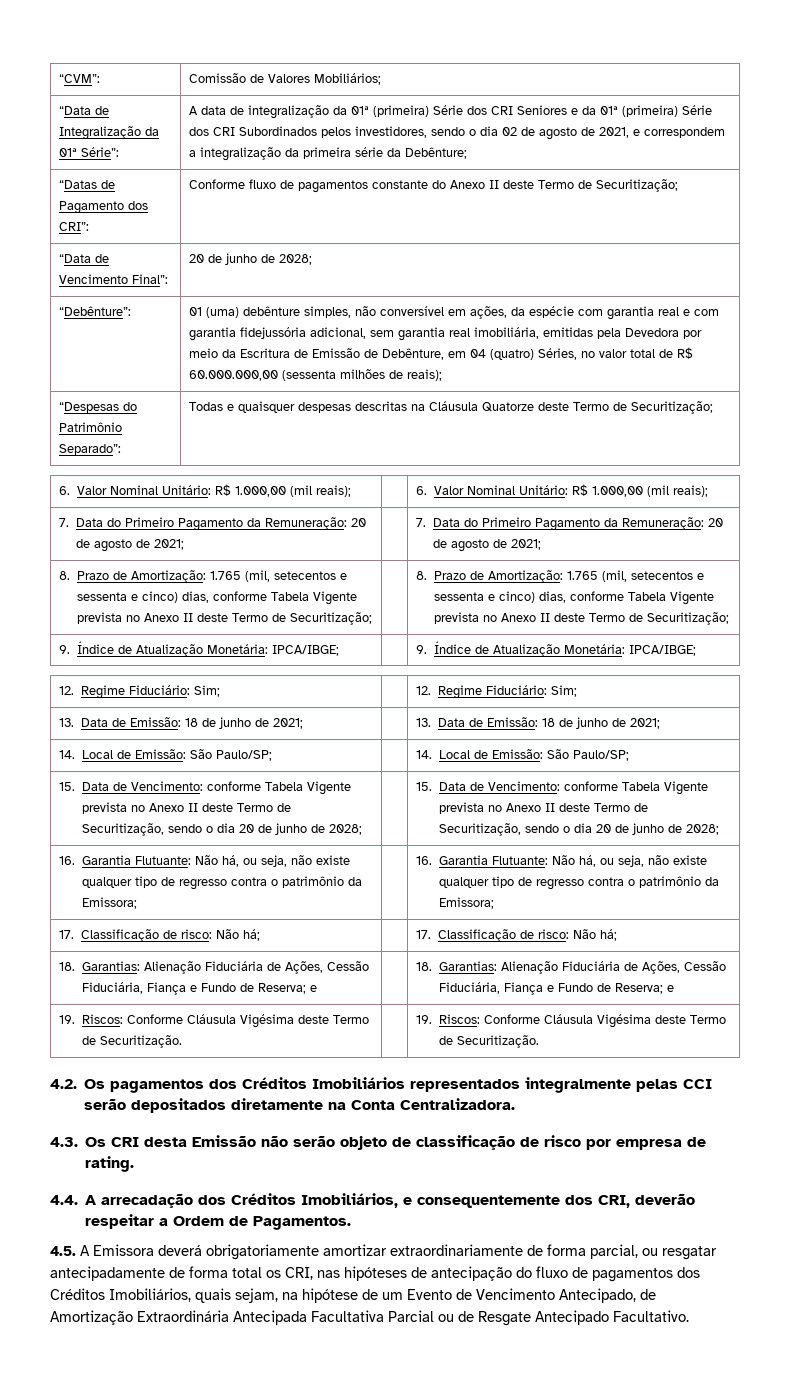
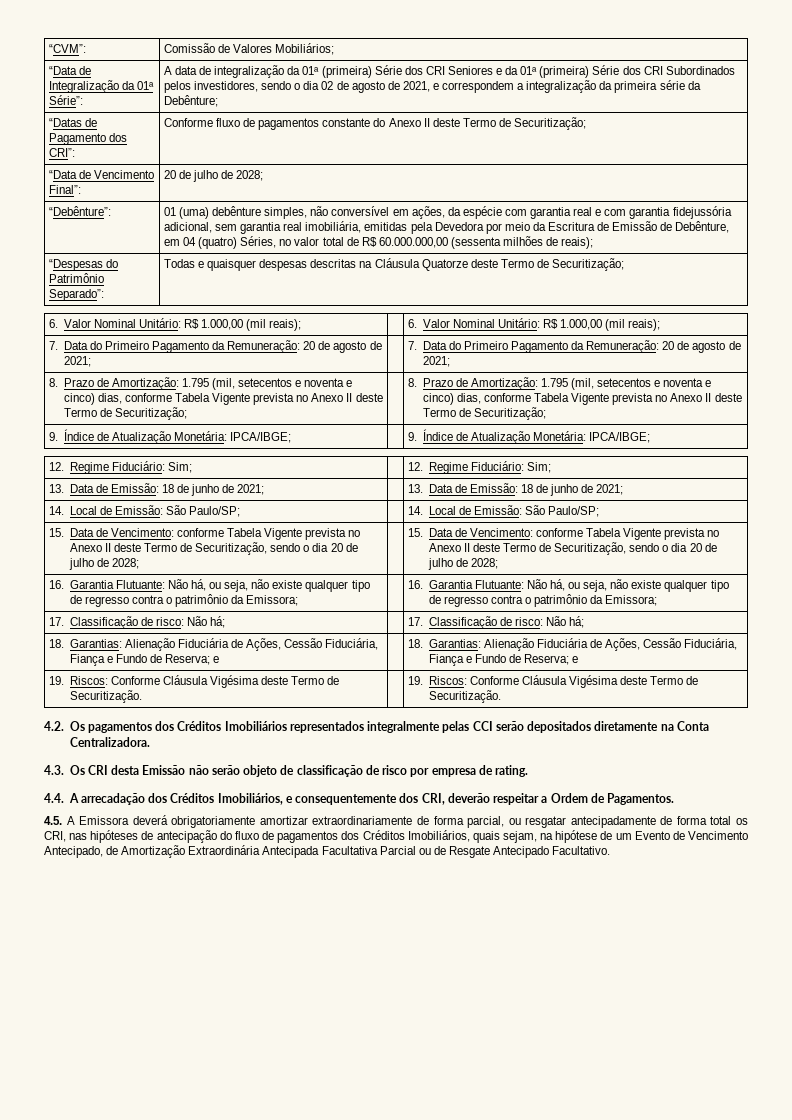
[225,253,258,265] junho -> [193,170,219,182] julho
[209,570,347,582] [76,592,127,601] 1.765 (mil, setecentos e sessenta -> [181,378,345,390] 1.795 (mil, setecentos e noventa
[566,570,704,582] [433,592,484,601] 1.765 (mil, setecentos e sessenta -> [540,378,704,390] 1.795 (mil, setecentos e noventa
[274,823,307,835] junho -> [68,558,94,570] julho
[631,823,664,835] junho -> [427,558,453,570] julho

